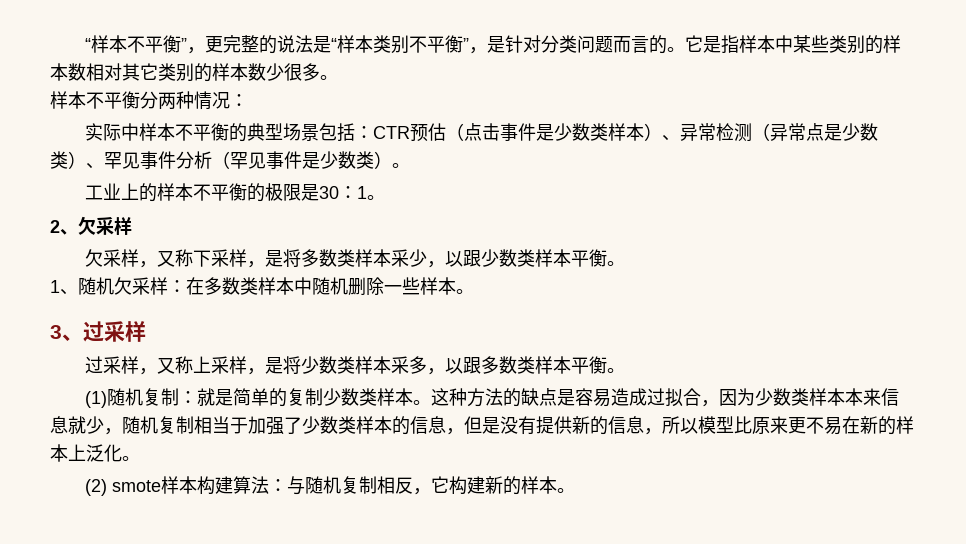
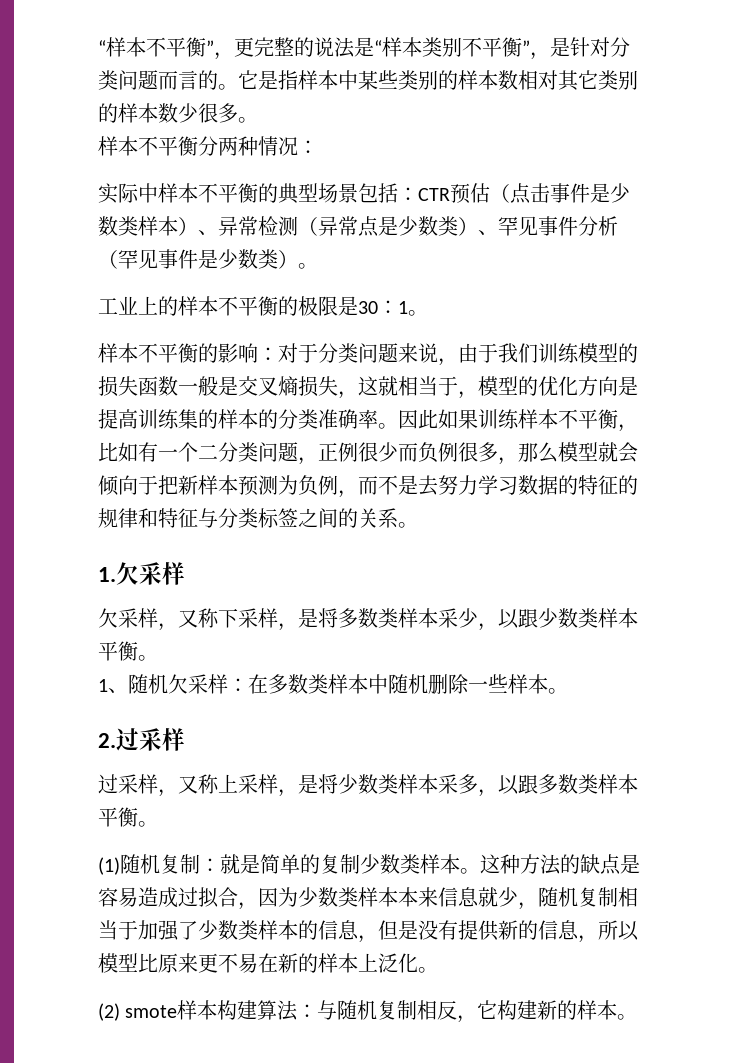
[50,220,78,235] 2、 -> [98,343,638,366] [98,376,638,399] [98,409,638,432] [98,442,638,465] [98,475,638,498] [98,508,418,528] [98,567,116,582] 样本不平衡的影响：对于分类问题来说，由于我们训练模型的损失函数一般是交叉熵损失，这就相当于，模型的优化方向是提高训练集的样本的分类准确率。因此如果训练样本不平衡，比如有一个二分类问题，正例很少而负例很多，那么模型就会倾向于把新样本预测为负例，而不是去努力学习数据的特征的规律和特征与分类标签之间的关系。 // 1.
[50,325,83,341] 3、 -> [98,733,116,748] 2.

